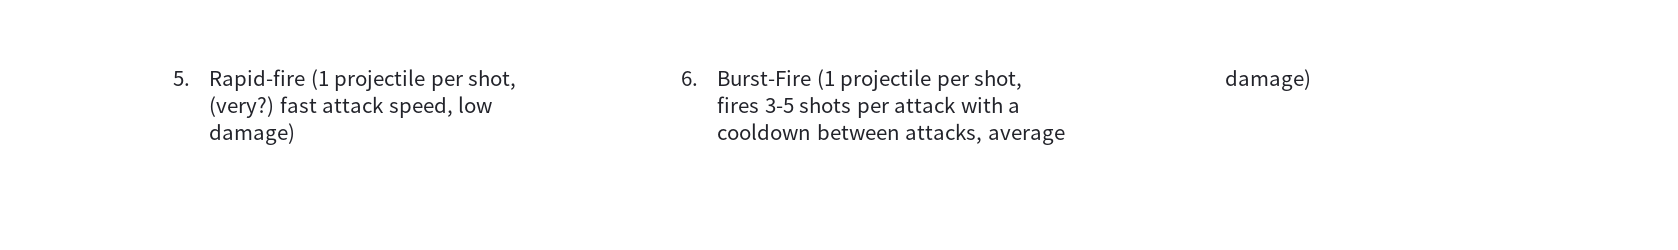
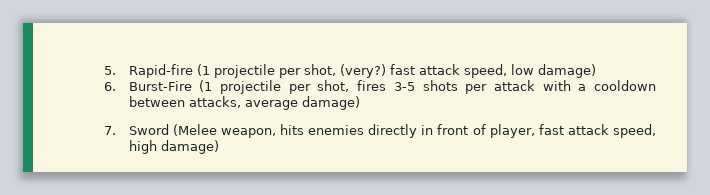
(1312, 80) none -> [103,124,657,138] [128,140,219,154] // 7. Sword (Melee weapon, hits enemies directly in front of player, fast attack speed, high damage)

